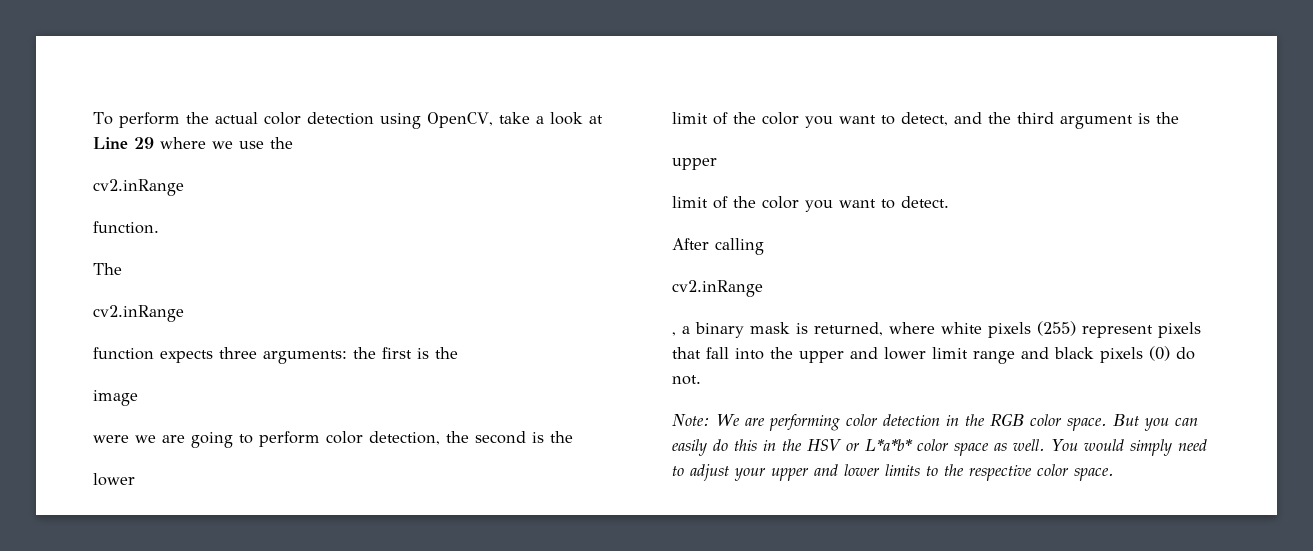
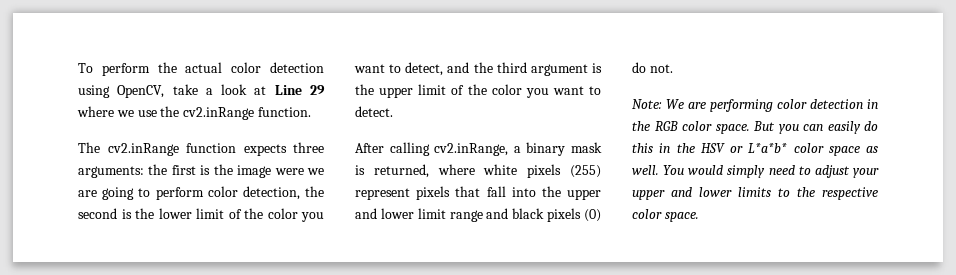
[93,179,184,196] // cv2.inRange // -> [183,107,255,120] cv2.inRange
[93,305,184,322] // cv2.inRange // -> [107,143,179,156] cv2.inRange
(458, 353) // -> (233, 169) none
(138, 398) // -> (272, 171) none
[93,473,135,486] // lower // -> [158,208,192,219] lower
[672,158,717,170] // upper // -> [379,87,414,98] upper
[672,280,763,297] [672,332,676,336] // cv2.inRange // , -> [434,143,509,156] cv2.inRange,

